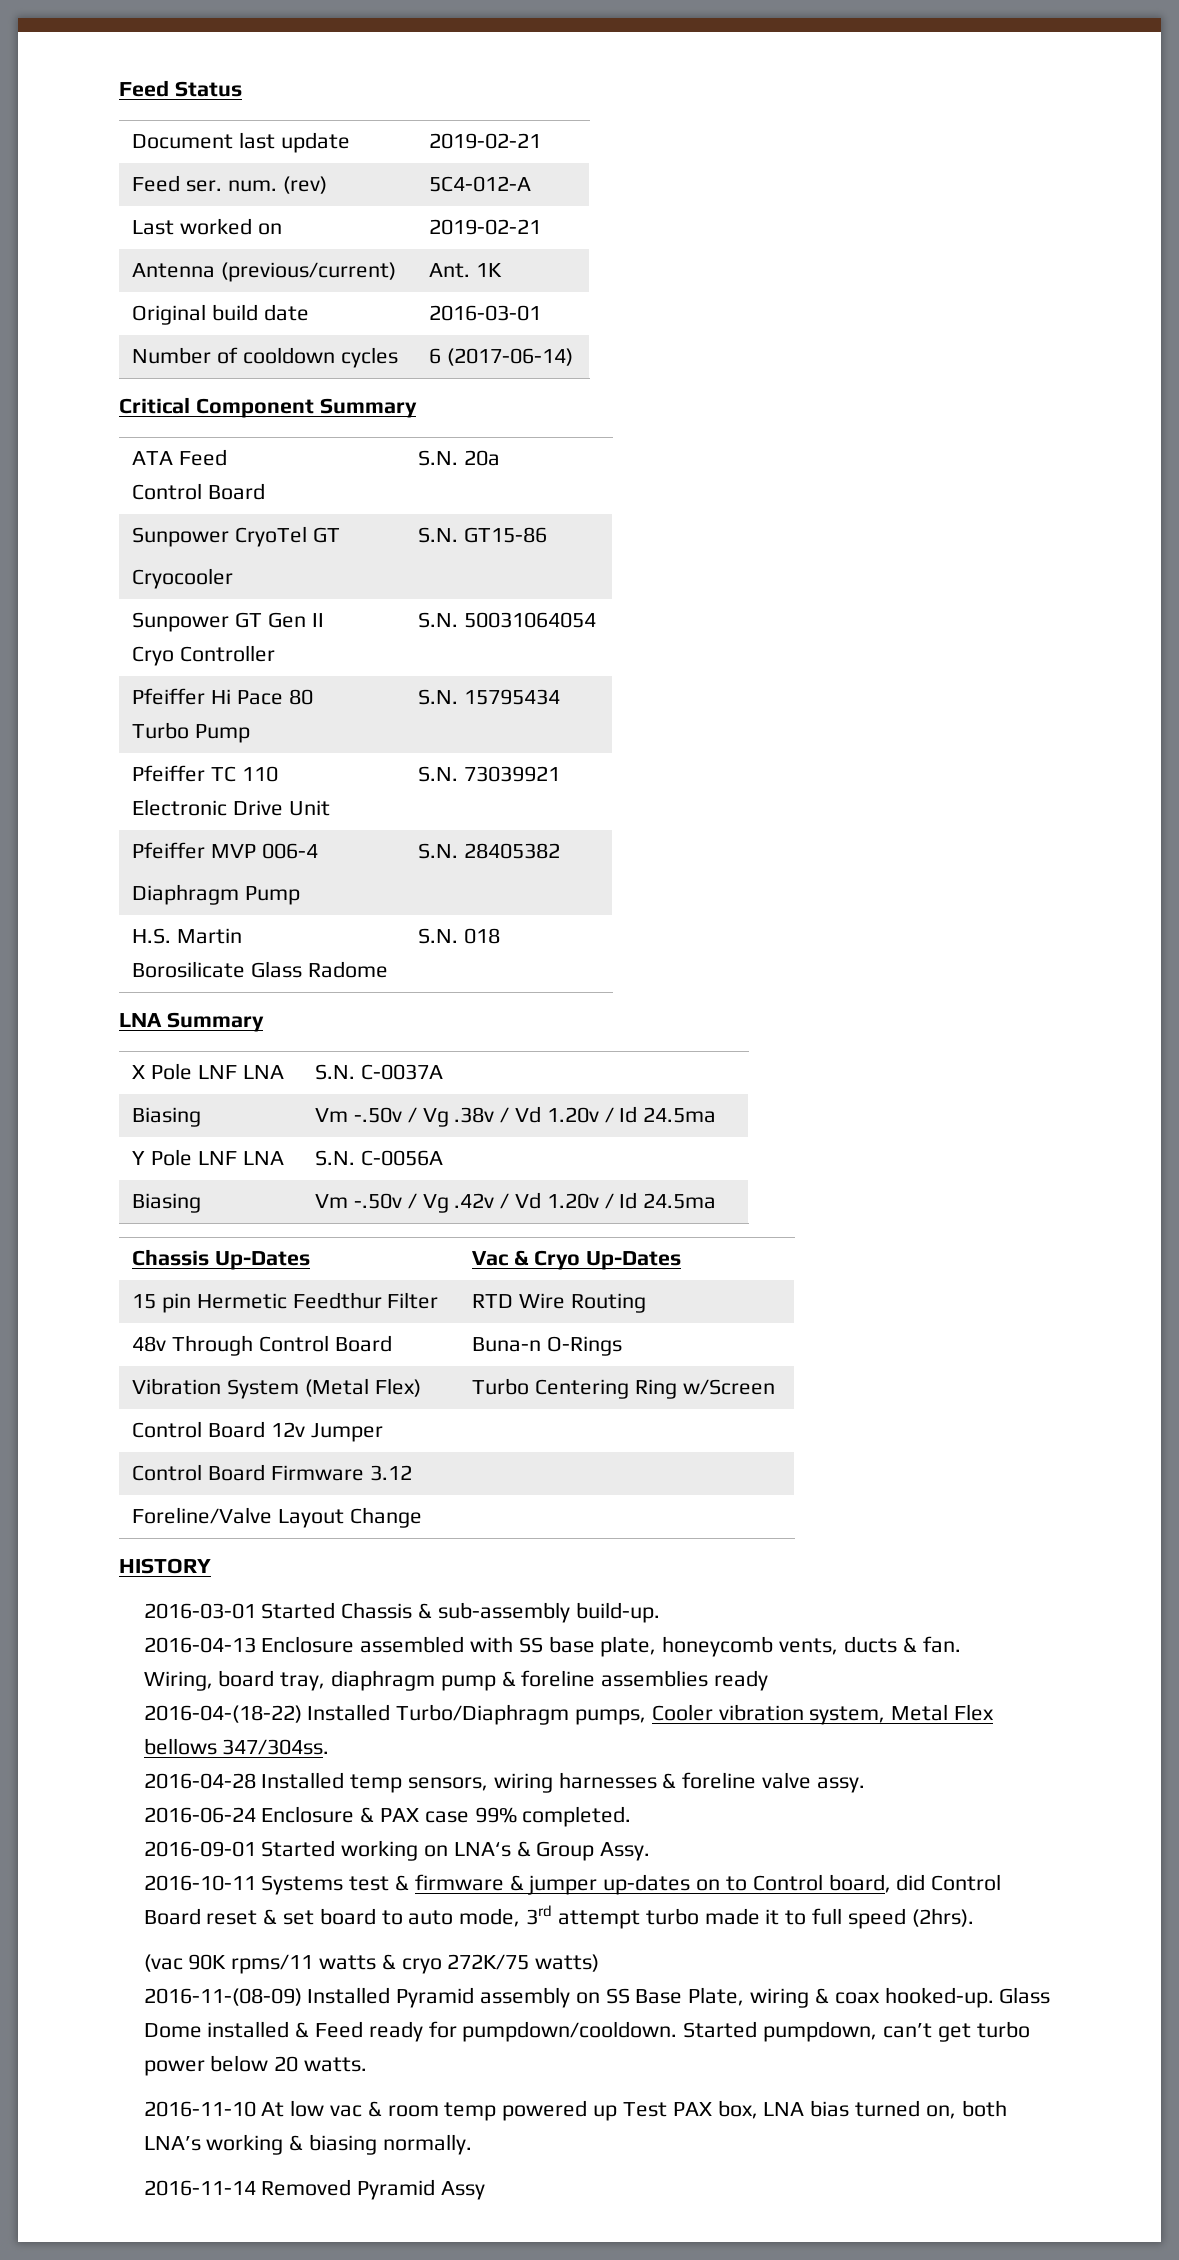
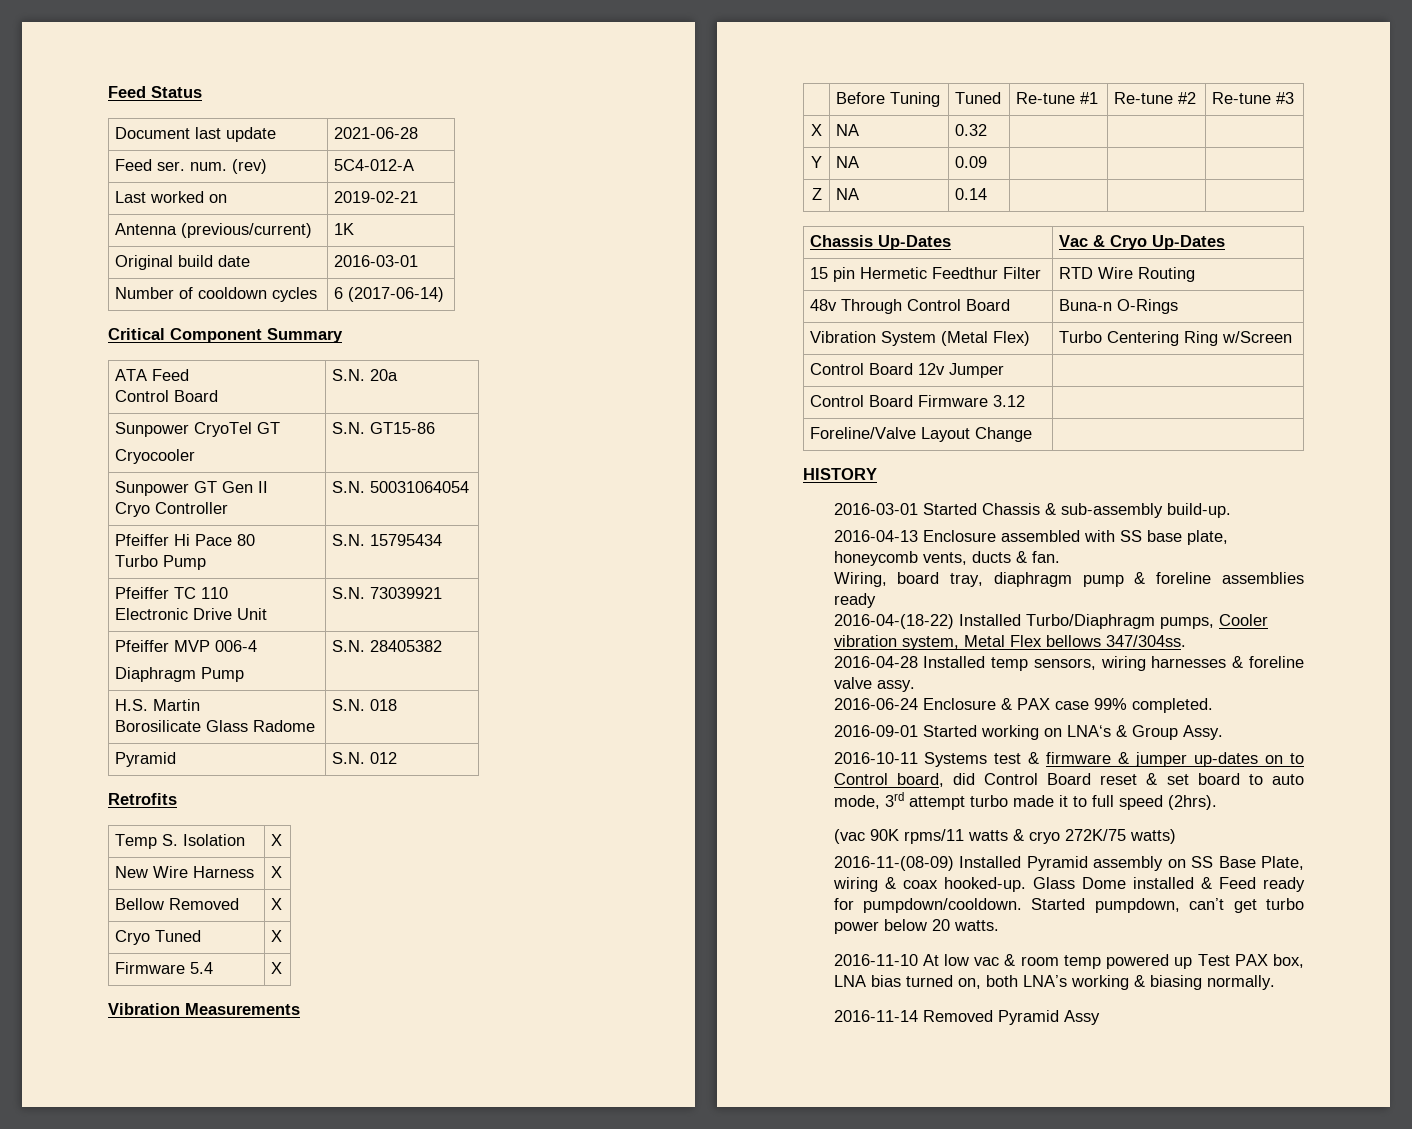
[429,133,542,149] 2019-02-21 -> [334,127,419,139] 2021-06-28
[429,263,471,278] Ant. -> (313, 230) none
[119,1012,264,1032] [132,1063,284,1080] [315,1064,443,1080] [132,1107,202,1127] [315,1106,717,1127] [132,1149,284,1166] [315,1150,443,1166] [132,1193,202,1213] [315,1192,717,1213] // LNA Summary // X Pole LNF LNA | S.N. C-0037A // Biasing | Vm -.50v / Vg .38v / Vd 1.20v / Id 24.5ma // Y Pole LNF LNA | S.N. C-0056A // Biasing | Vm -.50v / Vg .42v / Vd 1.20v / Id 24.5ma -> [115,752,177,767] [332,752,398,764] [108,793,177,805] [115,834,246,849] [271,834,283,846] [115,866,255,878] [271,866,283,878] [115,898,240,910] [271,898,283,910] [115,930,202,945] [271,930,283,942] [115,962,214,974] [271,962,283,974] [108,1003,300,1015] [836,92,941,107] [955,92,1002,104] [1016,92,1099,104] [1114,92,1197,104] [1212,92,1295,104] [811,124,822,136] [836,124,860,136] [955,124,988,136] [811,156,822,168] [836,156,860,168] [955,156,988,168] [811,188,822,200] [836,188,860,200] [955,188,988,200] // Pyramid | S.N. 012 // Retrofits // Temp S. Isolation | X // New Wire Harness | X // Bellow Removed | X // Cryo Tuned | X // Firmware 5.4 | X // Vibration Measurements // | Before Tuning | Tuned | Re-tune #1 | Re-tune #2 | Re-tune #3 // X | NA | 0.32 | | | // Y | NA | 0.09 | | | // Z | NA | 0.14 | | |

